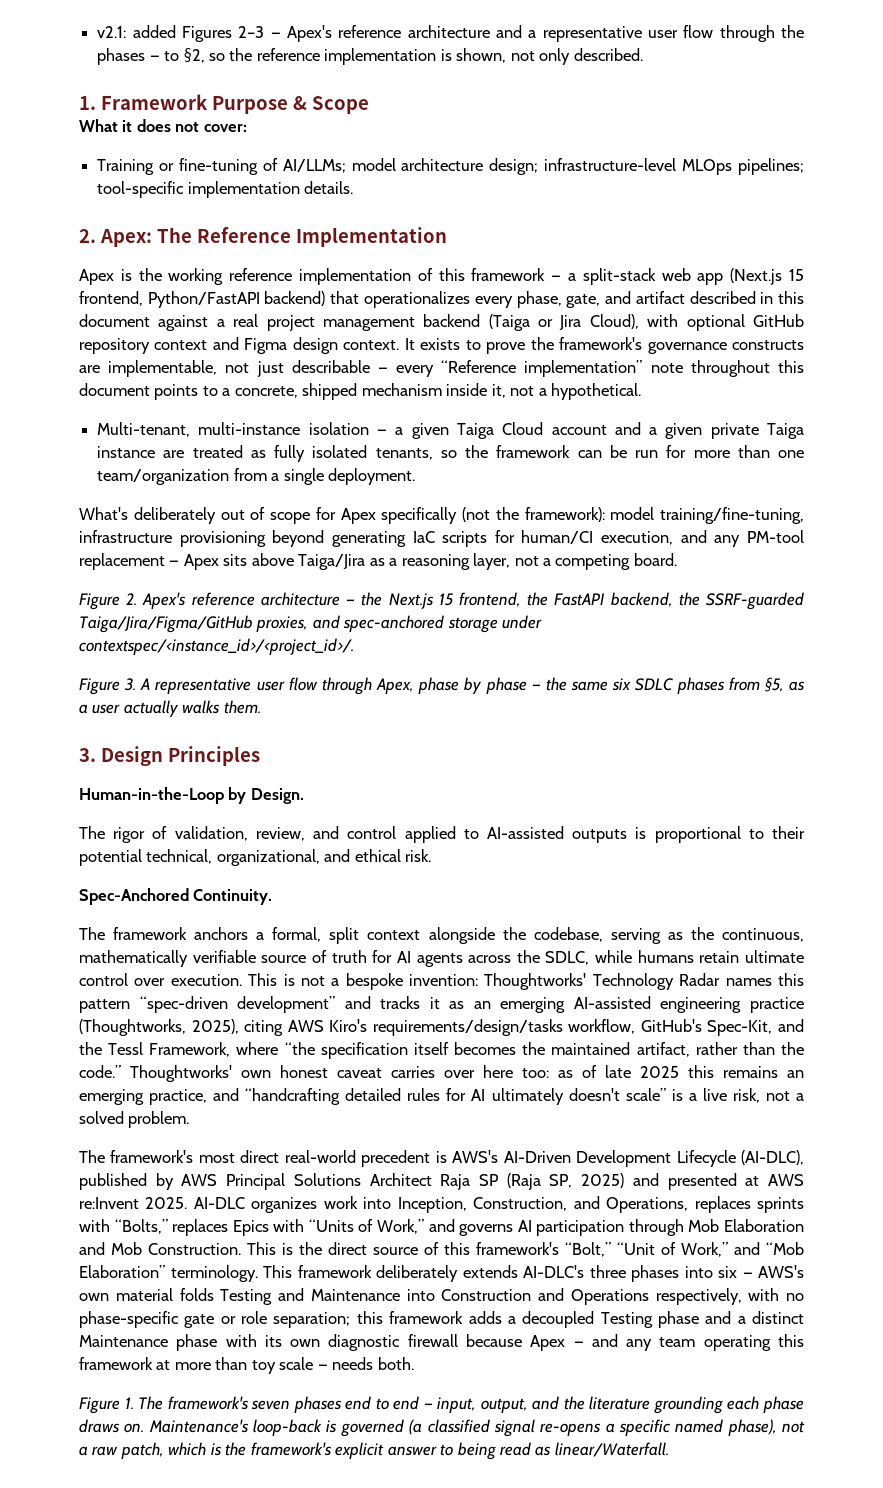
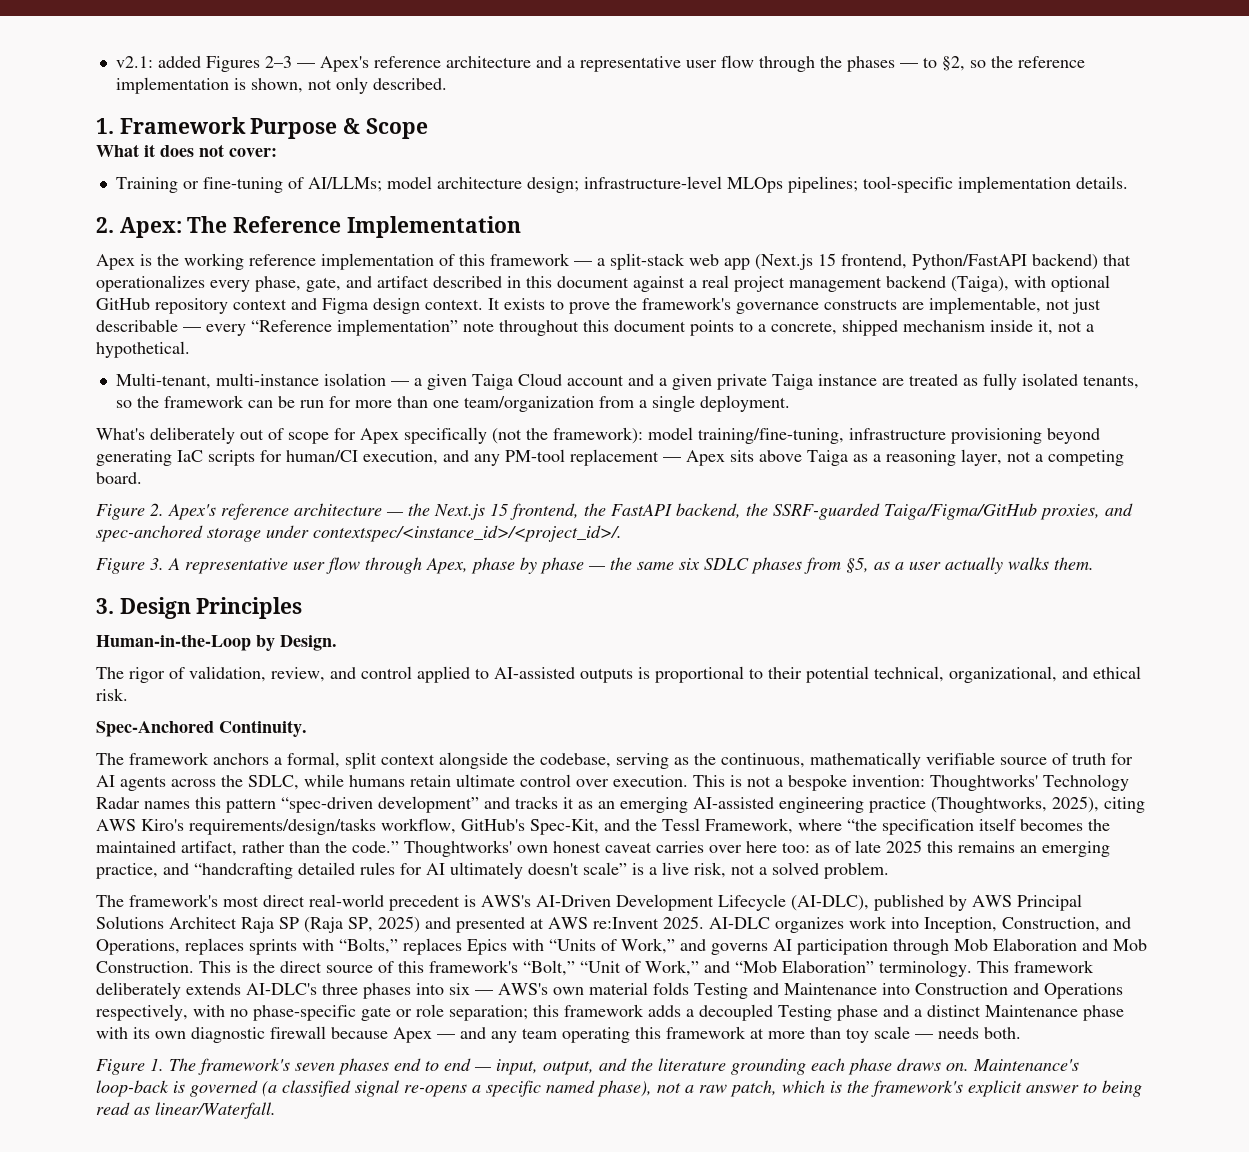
[488,314,639,331] (Taiga or Jira Cloud), -> [951,276,1009,292] (Taiga),
[298,554,366,570] Taiga/Jira -> [807,450,848,466] Taiga
[79,615,253,633] Taiga/Jira/Figma/GitHub -> [884,503,1037,520] Taiga/Figma/GitHub

